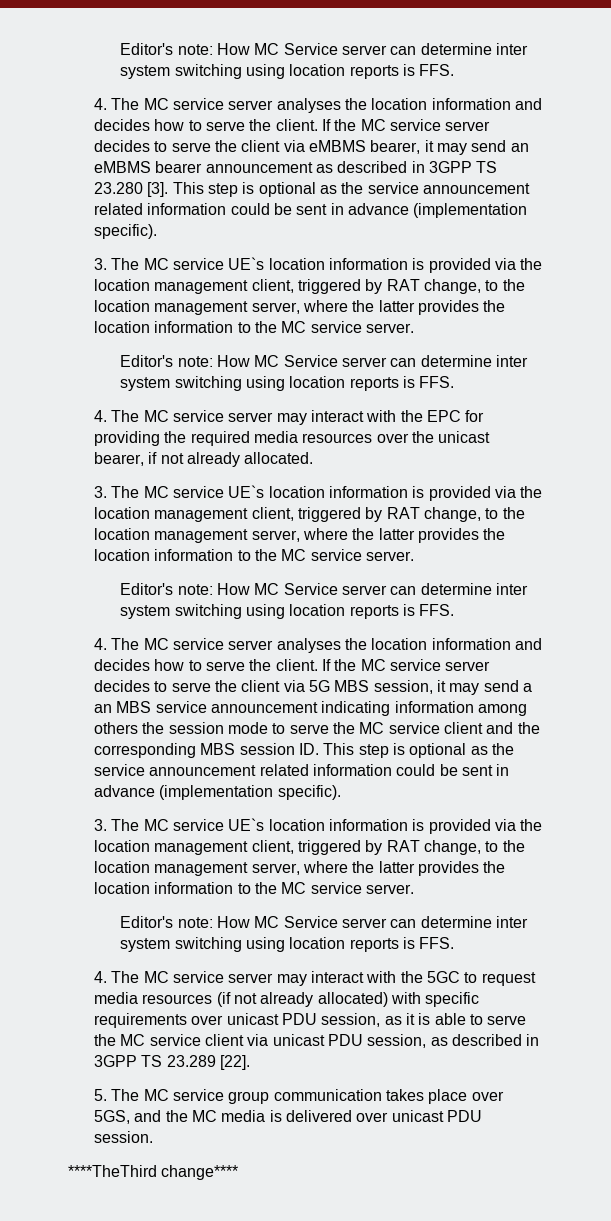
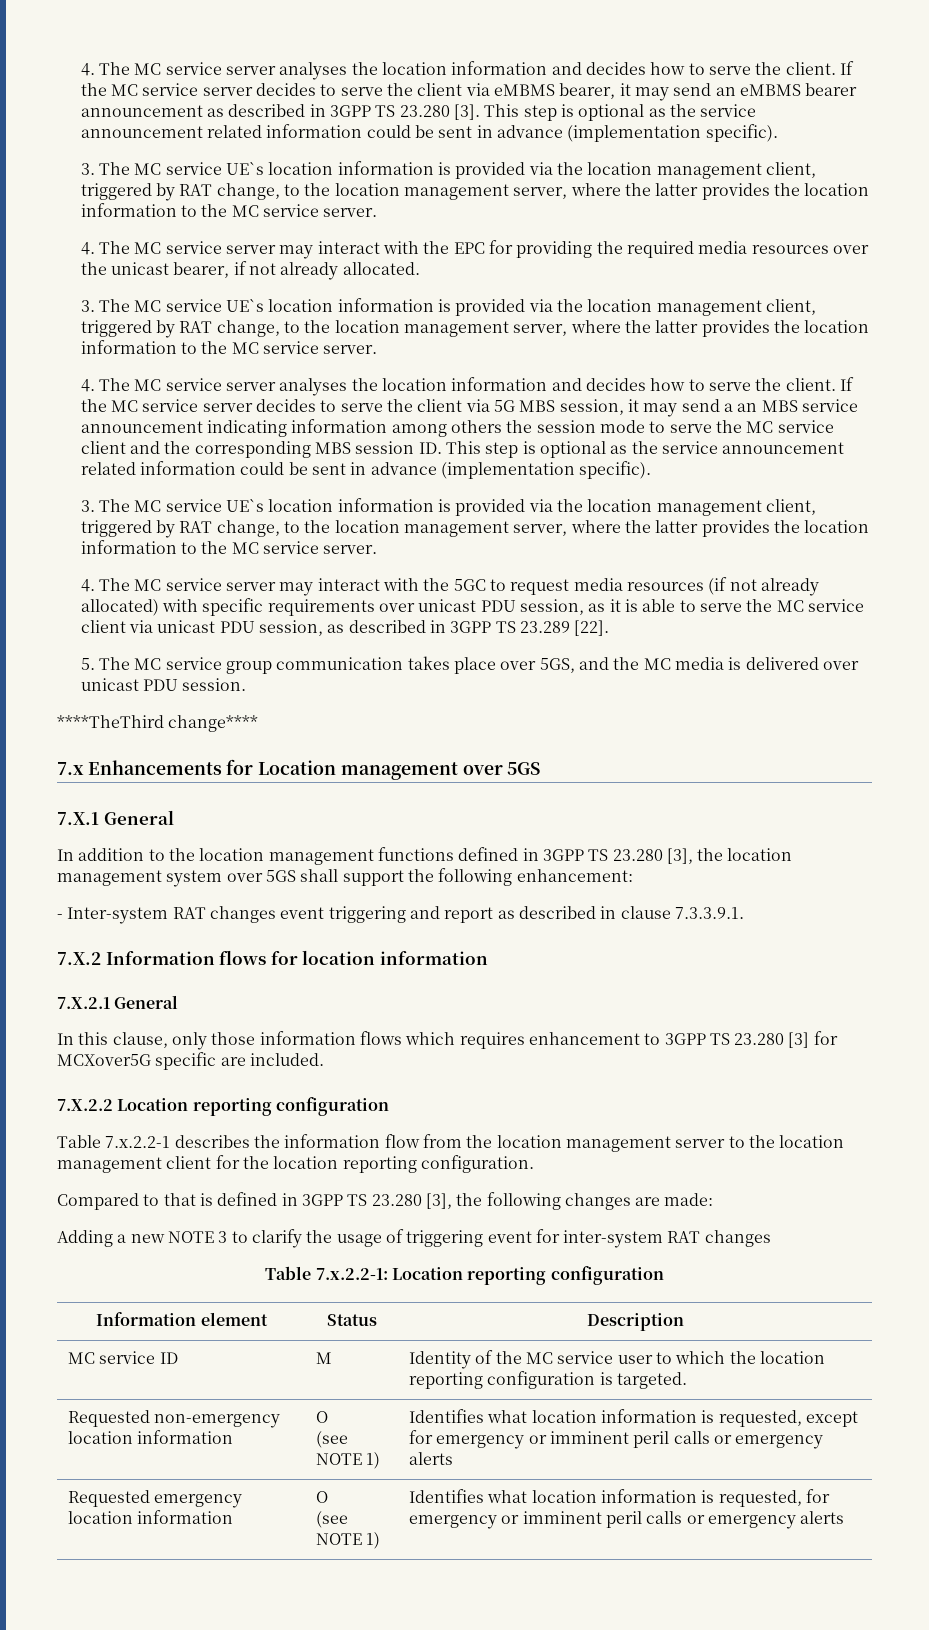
[120,43,528,55] [120,64,455,79] Editor's note: How MC Service server can determine inter system switching using location reports is FFS. // -> (80, 69) none
[120,355,528,367] [120,376,455,391] // Editor's note: How MC Service server can determine inter system switching using location reports is FFS. -> (378, 212) none
[120,583,528,595] [120,604,455,619] // Editor's note: How MC Service server can determine inter system switching using location reports is FFS. -> (378, 349) none
[120,916,528,928] [120,937,455,952] // Editor's note: How MC Service server can determine inter system switching using location reports is FFS. -> (378, 549) none
(239, 1172) none -> [57,759,541,780] [57,810,174,825] [57,847,793,865] [57,868,633,887] [57,906,744,924] [57,950,488,965] [57,995,179,1009] [57,1031,838,1050] [57,1052,324,1070] [57,1097,389,1116] [57,1134,845,1152] [57,1155,534,1173] [57,1192,714,1210] [57,1229,771,1248] [265,1266,664,1285] [96,1312,268,1326] [327,1314,377,1326] [586,1313,684,1331] [68,1351,178,1364] [316,1352,333,1364] [409,1350,825,1369] [409,1371,688,1389] [68,1410,281,1428] [68,1430,234,1444] [316,1411,329,1423] [316,1431,349,1448] [316,1452,381,1469] [409,1409,858,1427] [409,1430,824,1449] [409,1452,454,1465] [68,1490,243,1508] [68,1510,234,1524] [316,1491,329,1503] [316,1511,349,1528] [316,1532,381,1549] [409,1489,830,1507] [409,1511,845,1529] // 7.x Enhancements for Location management over 5GS // 7.X.1 General // In addition to the location management functions defined in 3GPP TS 23.280 [3], the location management system over 5GS shall support the following enhancement: // - Inter-system RAT changes event triggering and report as described in clause 7.3.3.9.1. // 7.X.2 Information flows for location information // 7.X.2.1 General // In this clause, only those information flows which requires enhancement to 3GPP TS 23.280 [3] for MCXover5G specific are included. // 7.X.2.2 Location reporting configuration // Table 7.x.2.2-1 describes the information flow from the location management server to the location management client for the location reporting configuration. // Compared to that is defined in 3GPP TS 23.280 [3], the following changes are made: // Adding a new NOTE 3 to clarify the usage of triggering event for inter-system RAT changes // Table 7.x.2.2-1: Location reporting configuration // Information element | Status | Description // MC service ID | M | Identity of the MC service user to which the location reporting configuration is targeted. // Requested non-emergency location information | O // (see NOTE 1) | Identifies what location information is requested, except for emergency or imminent peril calls or emergency alerts // Requested emergency location information | O // (see NOTE 1) | Identifies what location information is requested, for emergency or imminent peril calls or emergency alerts

